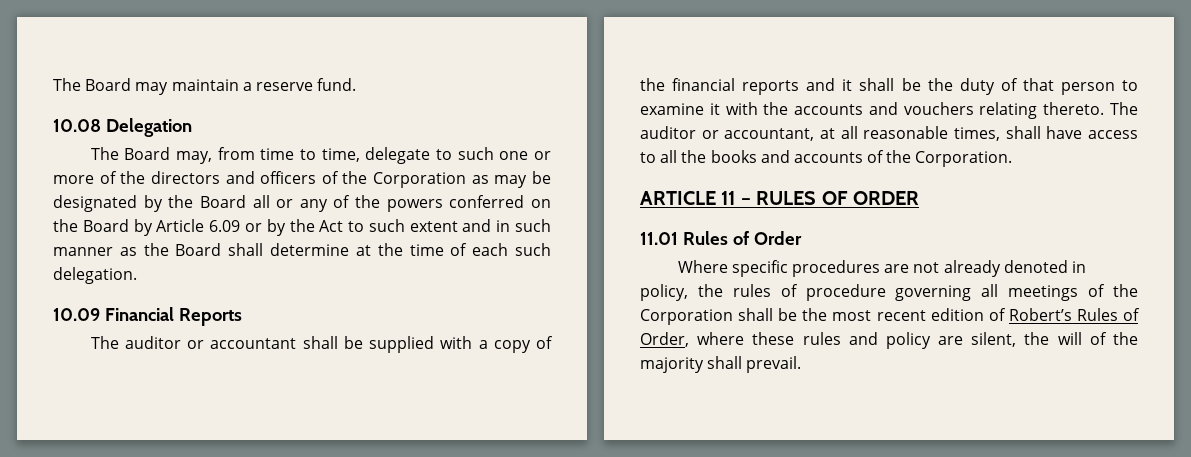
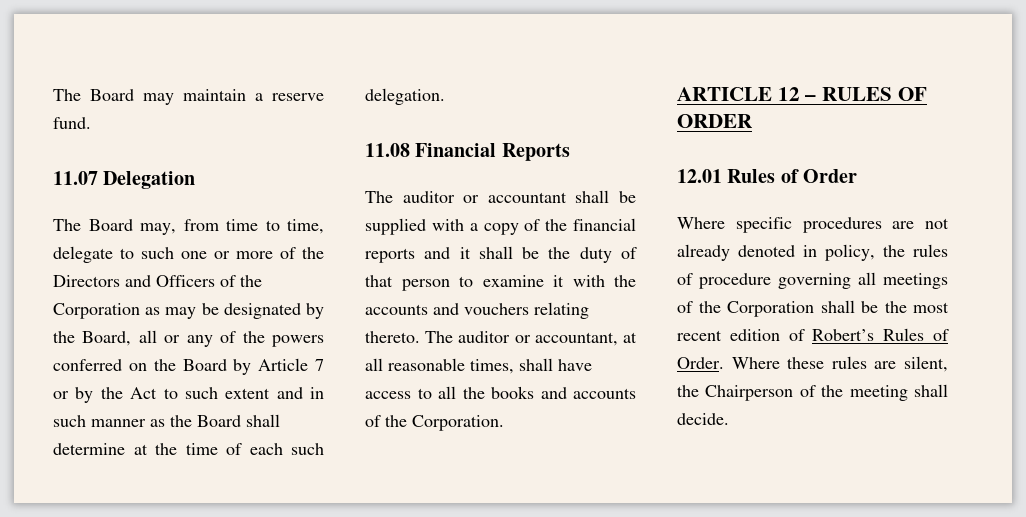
[53,119,101,132] 10.08 -> [53,171,98,185] 11.07
[150,171,317,184] directors and officers -> [53,275,215,287] Directors and Officers
[199,195,246,208] Board -> [82,331,132,346] Board,
[209,220,241,232] 6.09 -> [315,359,324,371] 7
[53,308,100,321] 10.09 -> [365,143,410,157] 11.08
[721,191,736,205] 11 -> [777,87,800,101] 12
[640,232,678,245] 11.01 -> [677,169,722,183] 12.01
[640,332,931,349] Order, where these rules and policy -> [677,356,867,369] Order. Where these rules
[1057,332,1138,345] [640,356,802,373] will of the majority shall prevail. -> [705,384,948,401] [677,413,729,425] Chairperson of the meeting shall decide.

